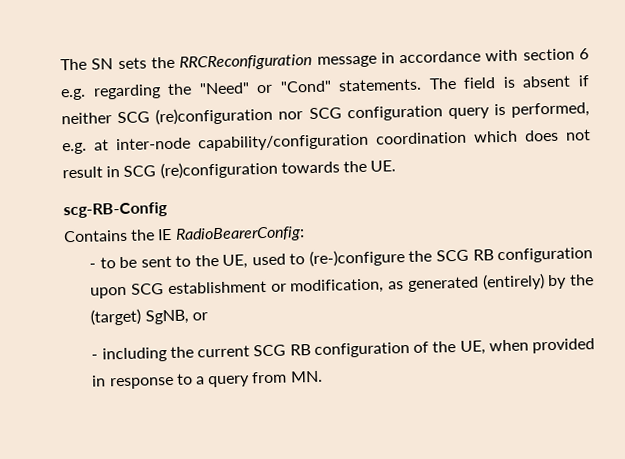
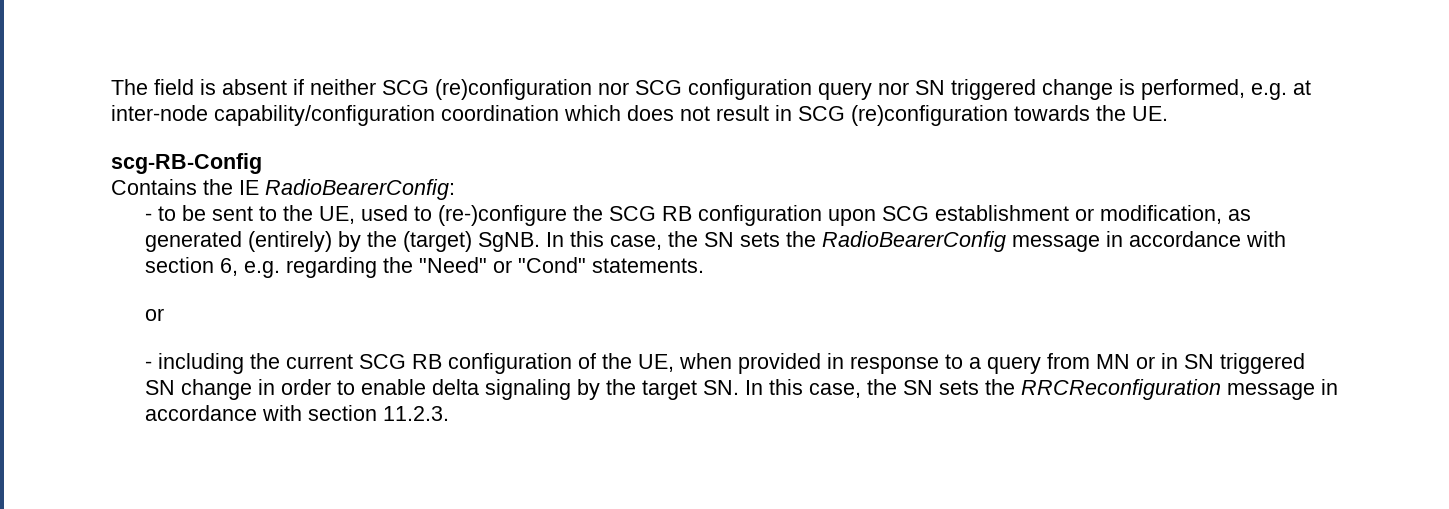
[60,48,589,71] [61,77,457,101] The SN sets the RRCReconfiguration message in accordance with section 6 e.g. regarding the "Need" or "Cond" statements. The -> [111,79,148,95] The
(490, 113) none -> [878,79,1113,100] nor SN triggered change
[144,309,189,325] SgNB, -> [477,231,1286,252] [144,257,704,278] SgNB. In this case, the SN sets the RadioBearerConfig message in accordance with section 6, e.g. regarding the "Need" or "Cond" statements. //
[289,370,323,383] MN. -> [1095,353,1305,374] [144,379,1338,400] [144,405,449,421] MN or in SN triggered SN change in order to enable delta signaling by the target SN. In this case, the SN sets the RRCReconfiguration message in accordance with section 11.2.3.

